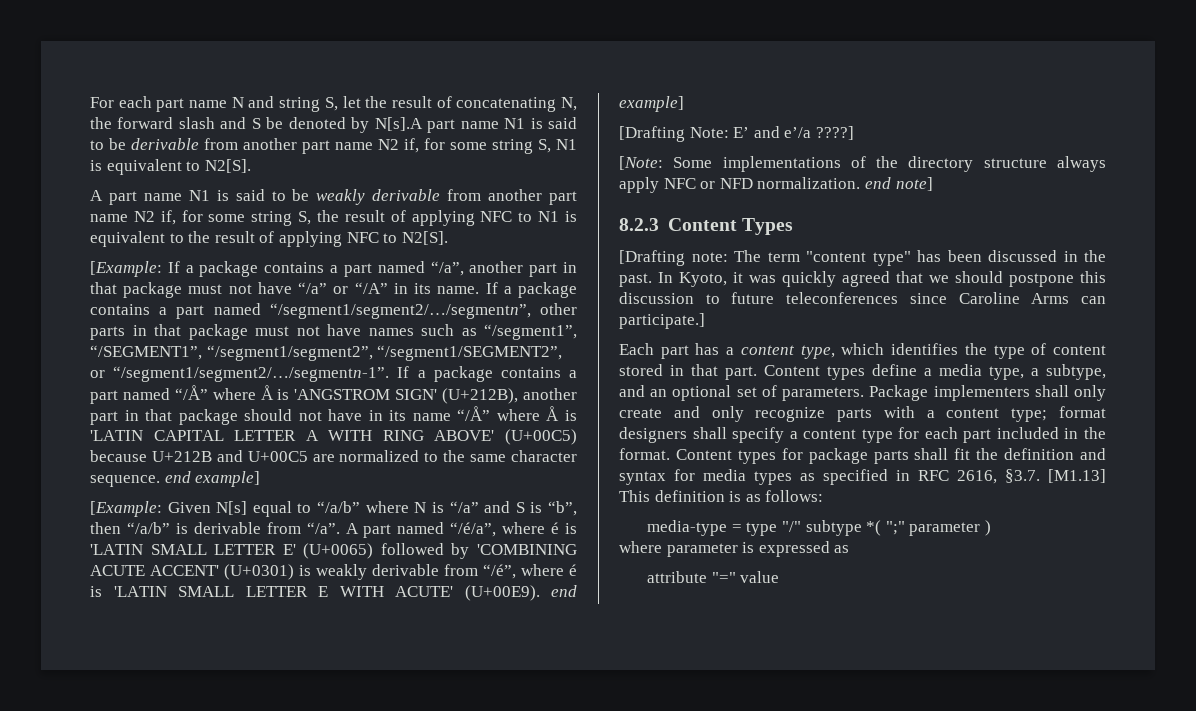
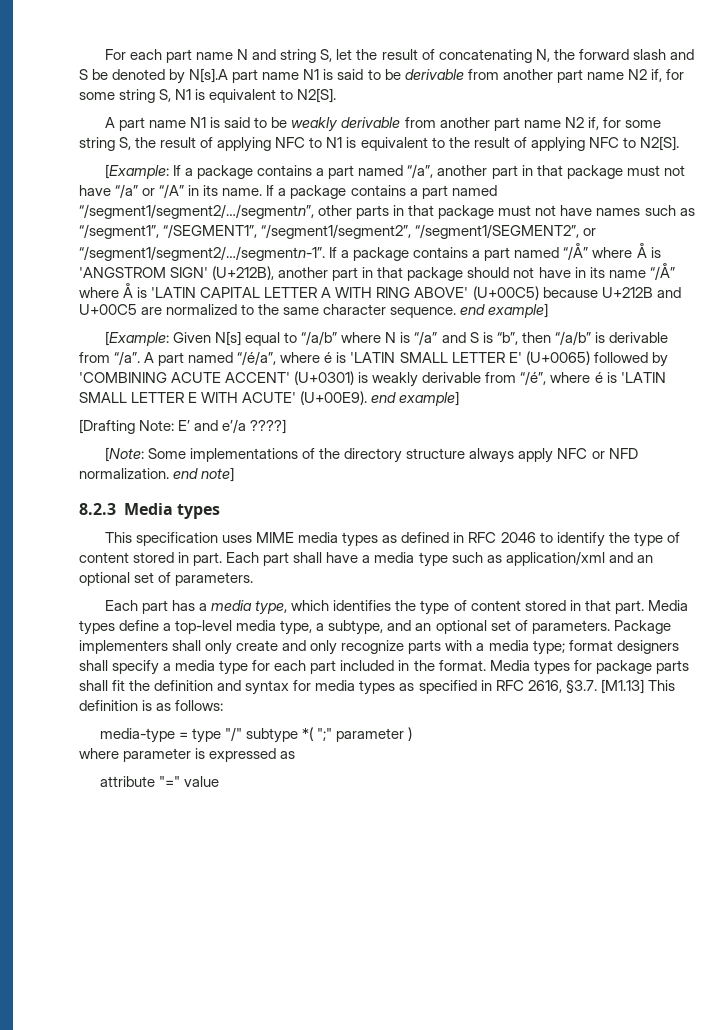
[667,218,793,235] [619,250,1106,266] [619,271,1106,287] [619,292,1106,304] [619,313,705,329] Content Types // [Drafting note: The term "content type" has been discussed in the past. In Kyoto, it was quickly agreed that we should postpone this discussion to future teleconferences since Caroline Arms can participate.] -> [123,503,220,519] [105,532,680,547] [79,551,653,567] [79,572,254,586] Media types // This specification uses MIME media types as defined in RFC 2046 to identify the type of content stored in part. Each part shall have a media type such as application/xml and an optional set of parameters.
[740,345,795,355] content -> [211,600,253,611] media
[764,365,820,376] Content -> [647,600,688,611] Media
(932, 372) none -> [175,620,233,634] top-level
[946,408,1000,418] content -> [488,640,529,651] media
[803,429,857,439] content -> [175,660,216,671] media
[675,449,732,460] Content -> [489,660,530,671] Media

